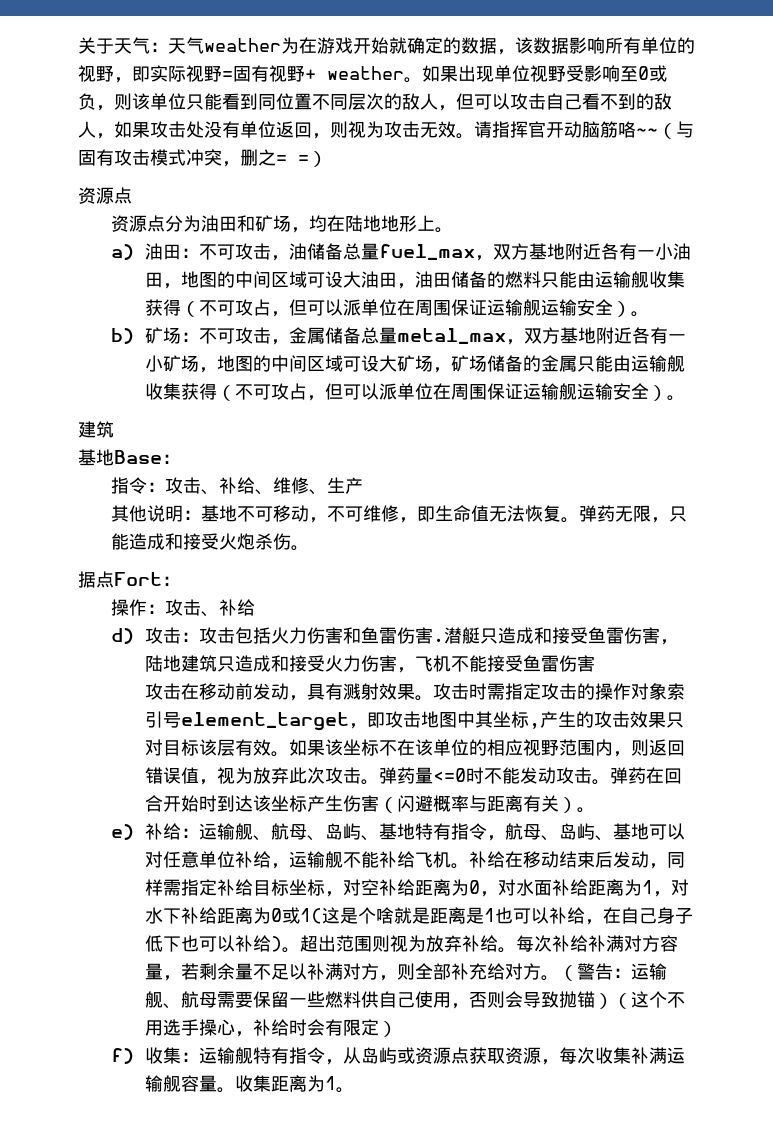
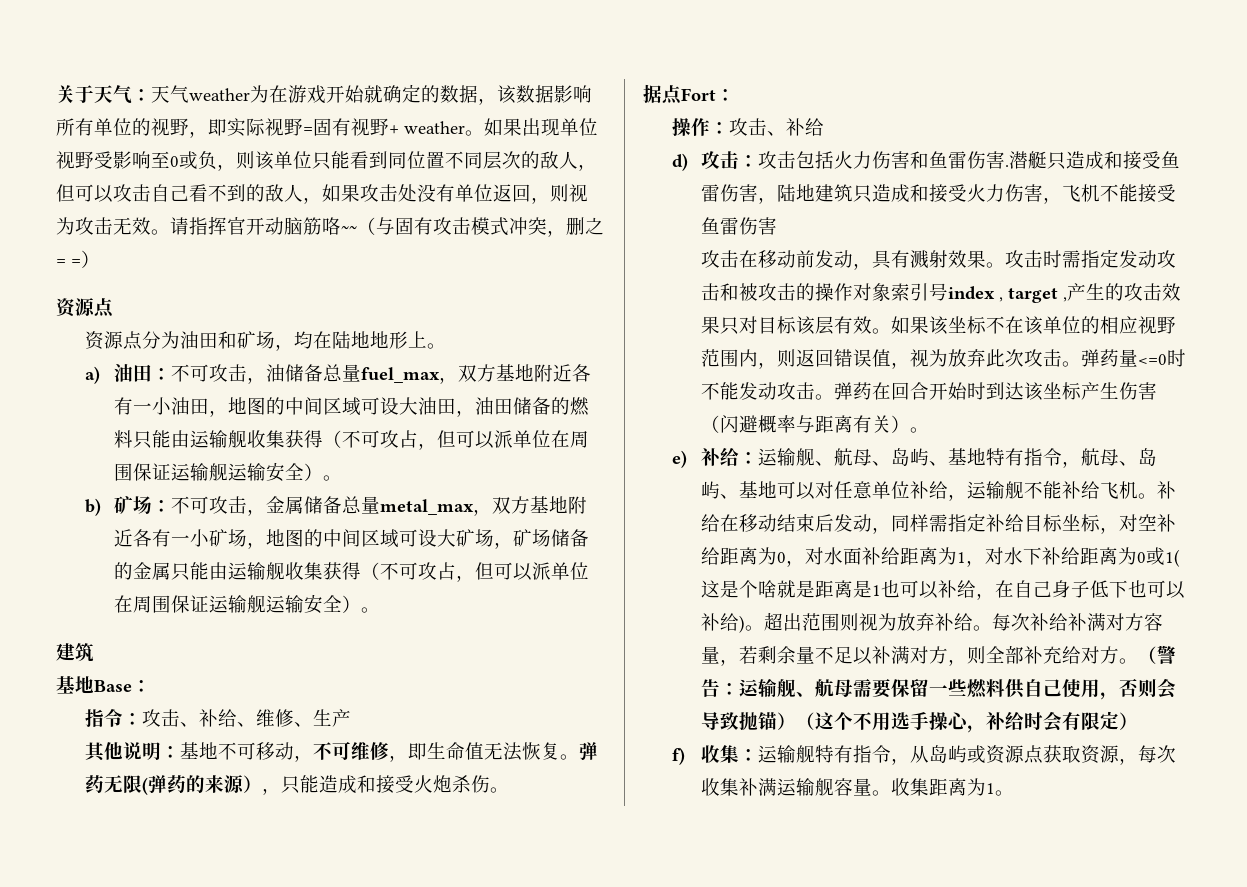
(652, 513) none -> [142,775,263,795] (弹药的来源）
(541, 691) none -> [1119,250,1177,268] [701,283,759,301] 发动攻击和被
[180,711,529,731] element_target，即攻击地图中其坐标 -> [948,286,1059,303] index , target

